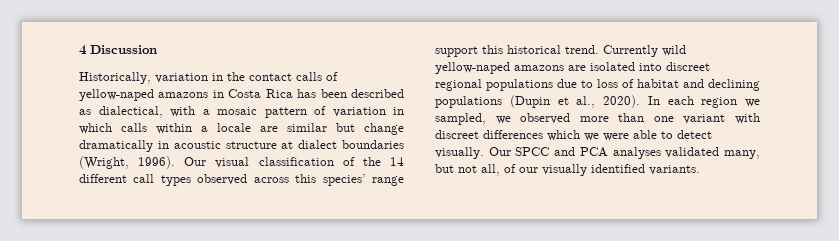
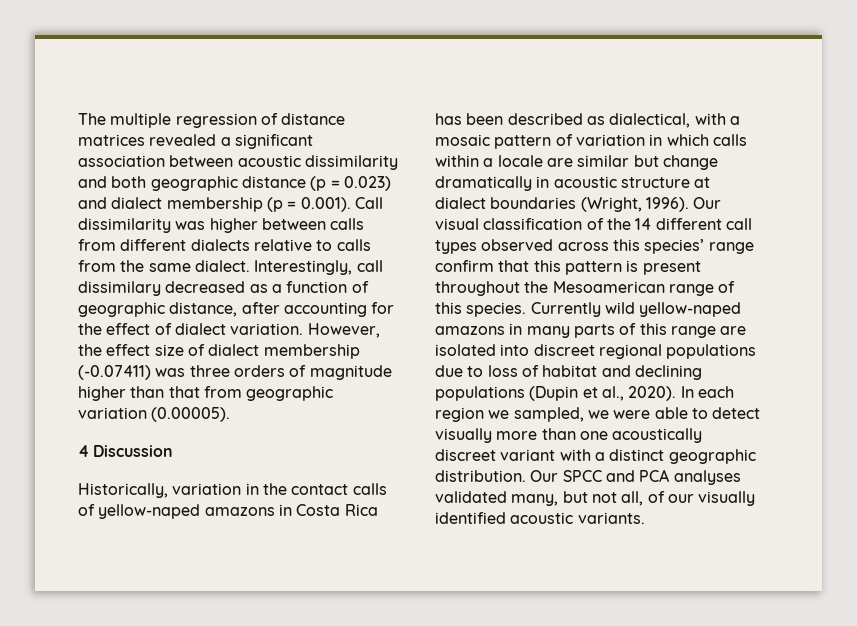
(79, 50) none -> [78,113,346,128] [78,134,313,149] [78,155,398,170] [78,176,391,191] [78,197,383,212] [78,218,365,233] [78,239,371,251] [78,260,383,275] [78,281,369,296] [78,302,395,317] [78,323,380,338] [78,344,360,359] [78,365,392,380] [78,386,334,401] [78,407,231,422] The multiple regression of distance matrices revealed a significant association between acoustic dissimilarity and both geographic distance (p = 0.023) and dialect membership (p = 0.001). Call dissimilarity was higher between calls from different dialects relative to calls from the same dialect. Interestingly, call dissimilary decreased as a function of geographic distance, after accounting for the effect of dialect variation. However, the effect size of dialect membership (-0.07411) was three orders of magnitude higher than that from geographic variation (0.00005). //
[435,45,686,57] [435,62,564,74] support this historical trend. Currently wild yellow-naped amazons -> [435,260,701,275] [435,281,736,296] [435,302,742,317] [435,323,716,338] confirm that this pattern is present throughout the Mesoamerican range of this species. Currently wild yellow-naped amazons in many parts of this range
[520,113,760,124] [435,130,712,141] [435,147,484,159] observed more than one variant with discreet differences which we were able to detect visually. -> [613,407,761,419] [435,428,703,443] [435,449,756,464] [435,470,526,482] were able to detect visually more than one acoustically discreet variant with a distinct geographic distribution.
(645, 168) none -> [510,512,574,524] acoustic

